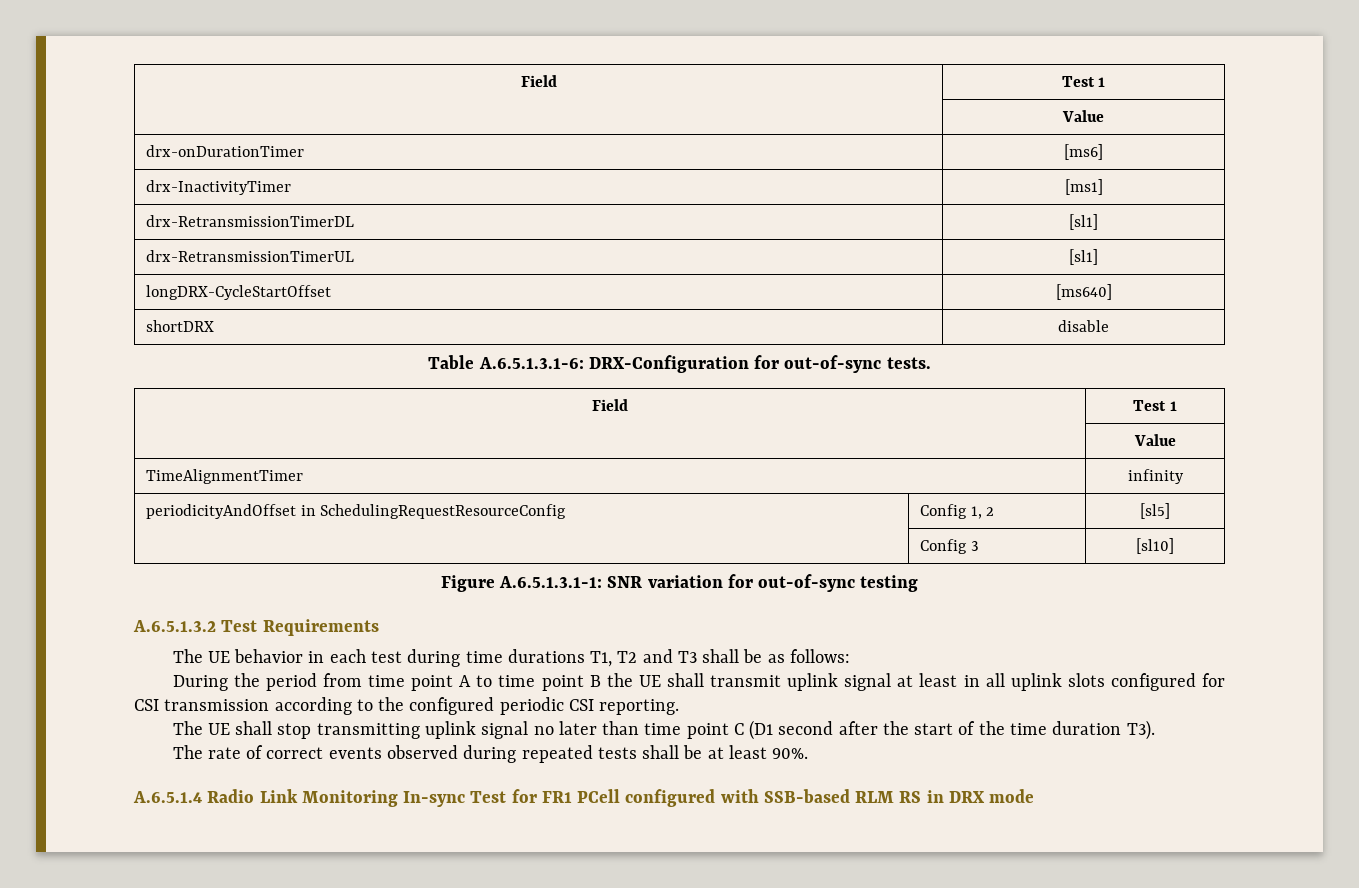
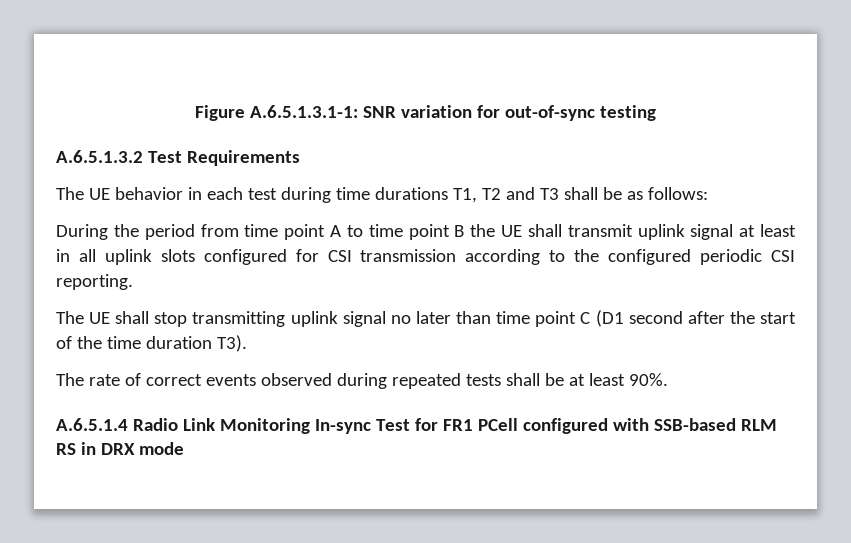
[520,75,557,87] [1061,76,1106,87] [1062,110,1104,122] [145,145,304,157] [1064,144,1103,160] [145,180,291,195] [1064,179,1103,195] [145,215,354,227] [1069,214,1098,230] [145,250,354,262] [1069,249,1098,265] [145,285,331,300] [1055,284,1112,300] [145,320,214,332] [1058,320,1109,332] [428,355,931,373] [592,399,628,411] [1133,400,1177,411] [1133,434,1176,446] [145,469,303,484] [1127,469,1184,484] [145,504,567,519] [919,504,995,519] [1140,503,1170,519] [919,539,979,554] [1136,538,1174,554] Field | Test 1 // | Value // drx-onDurationTimer | [ms6] // drx-InactivityTimer | [ms1] // drx-RetransmissionTimerDL | [sl1] // drx-RetransmissionTimerUL | [sl1] // longDRX-CycleStartOffset | [ms640] // shortDRX | disable // Table A.6.5.1.3.1-6: DRX-Configuration for out-of-sync tests. // Field | Test 1 // | Value // TimeAlignmentTimer | infinity // periodicityAndOffset in SchedulingRequestResourceConfig | Config 1, 2 | [sl5] // | Config 3 | [sl10] // -> (195, 113) none

